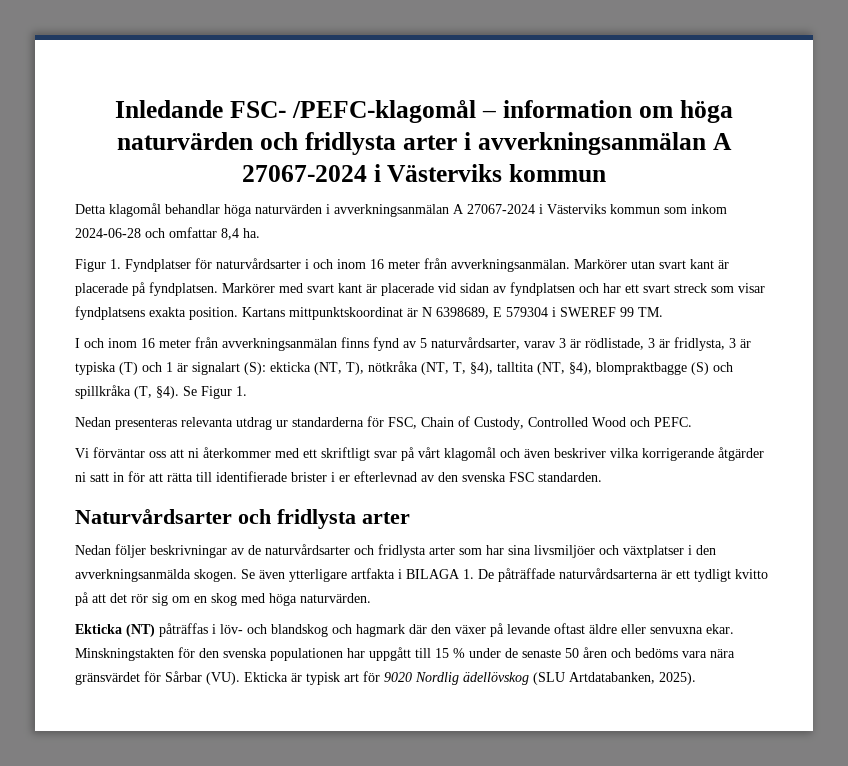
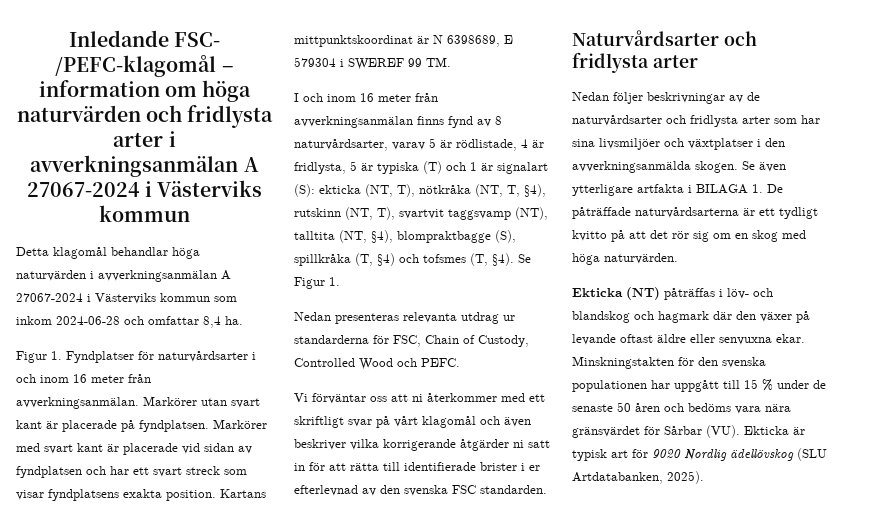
[420,338,427,348] 5 -> [495,116,502,125] 8
[559,338,566,348] 3 -> [429,138,436,148] 5
[648,338,655,348] 3 -> [521,139,528,148] 4
[729,338,736,348] 3 -> [350,161,357,171] 5
[497,362,733,375] [75,385,131,399] talltita (NT, §4), blompraktbagge (S) och spillkråka -> [294,207,548,220] [294,230,516,243] [294,253,466,266] rutskinn (NT, T), svartvit taggsvamp (NT), talltita (NT, §4), blompraktbagge (S), spillkråka (T, §4) och tofsmes

